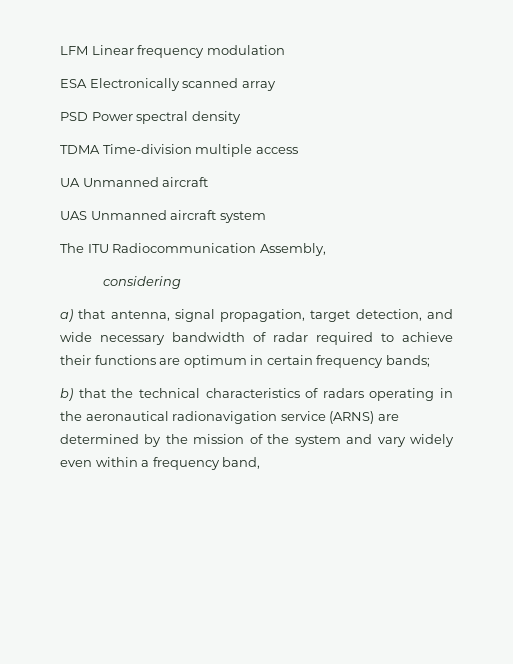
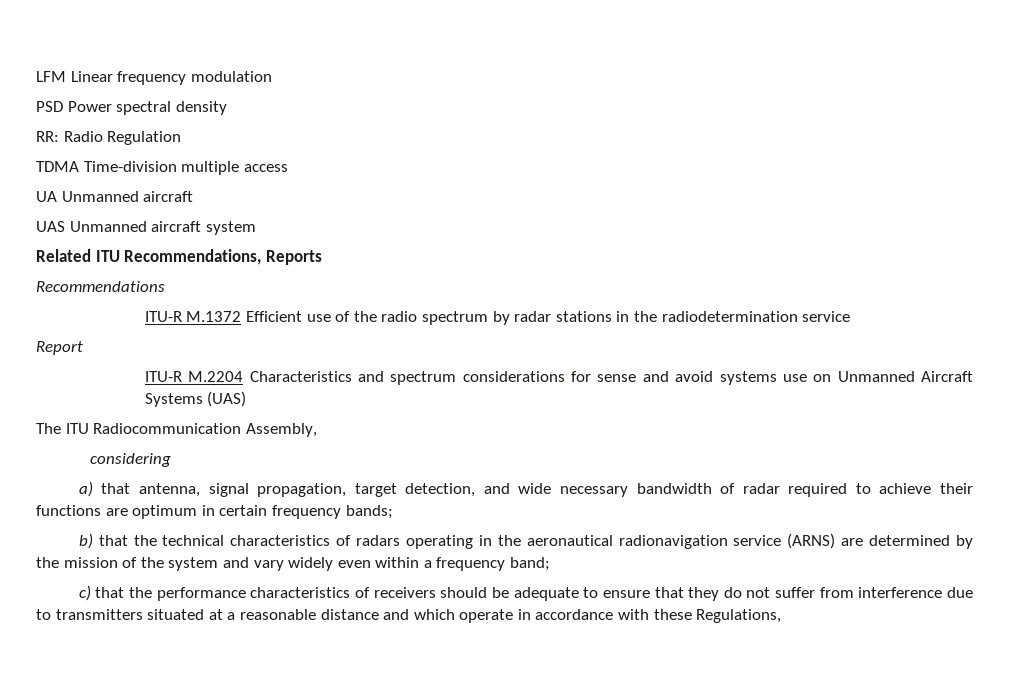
[60,78,276,91] // ESA Electronically scanned array -> (272, 76) none
(241, 117) none -> [36,131,182,145] // RR: Radio Regulation
(266, 217) none -> [36,249,322,265] [36,281,165,292] [144,311,851,325] [36,341,83,355] [144,371,973,385] [144,391,247,407] // Related ITU Recommendations, Reports // Recommendations // ITU-R M.1372 Efficient use of the radio spectrum by radar stations in the radiodetermination service // Report // ITU-R M.2204 Characteristics and spectrum considerations for sense and avoid systems use on Unmanned Aircraft Systems (UAS)
[222,457,261,469] band, -> [510,557,551,571] [78,585,974,601] [36,609,782,623] band; // c) that the performance characteristics of receivers should be adequate to ensure that they do not suffer from interference due to transmitters situated at a reasonable distance and which operate in accordance with these Regulations,

